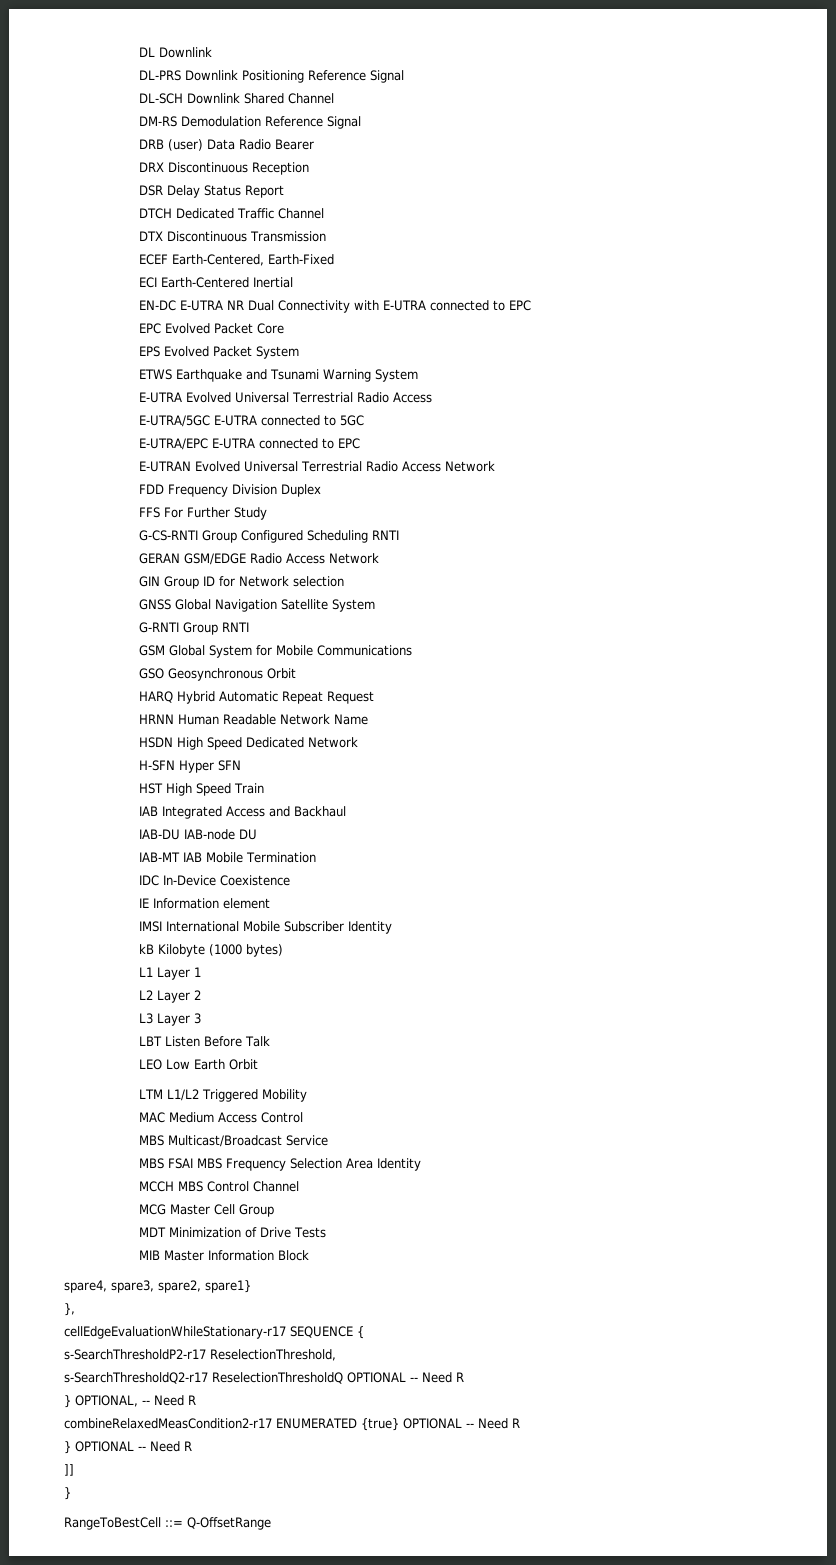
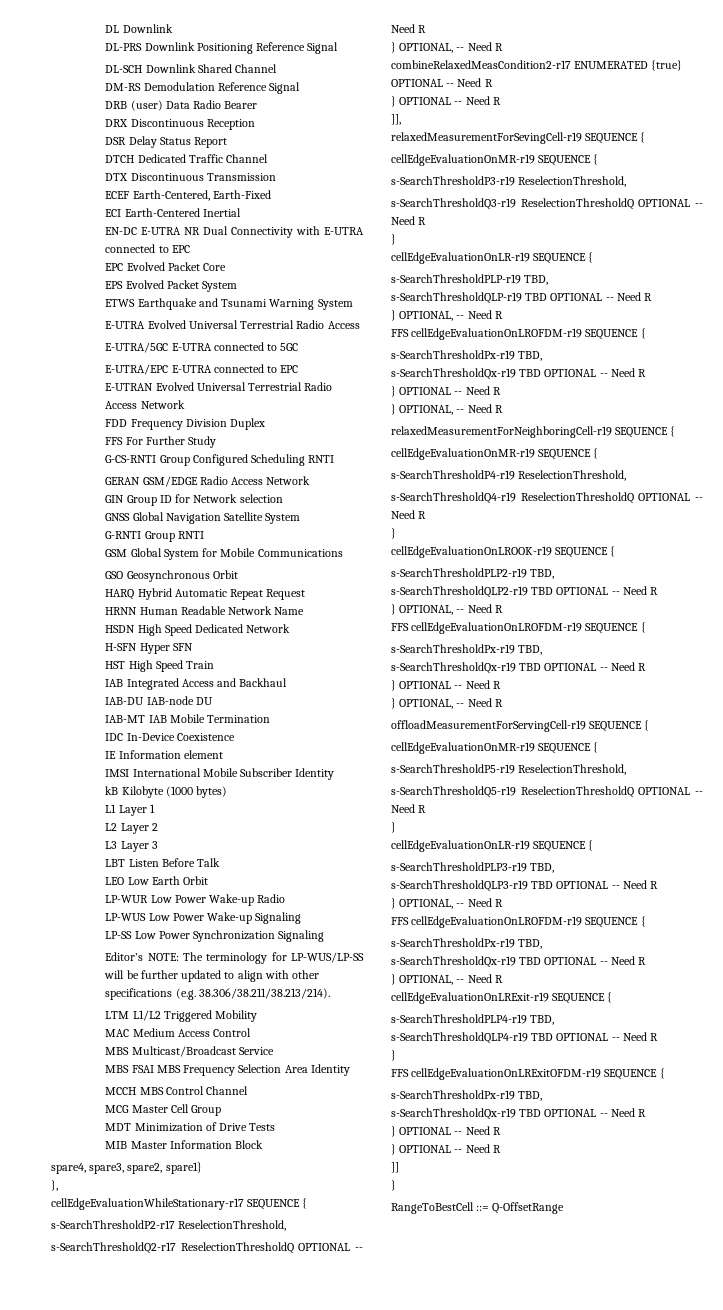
(258, 1064) none -> [105,894,286,906] [105,912,302,924] [105,930,325,942] [105,952,364,964] [104,970,320,982] [105,988,330,1000] // LP-WUR Low Power Wake-up Radio // LP-WUS Low Power Wake-up Signaling // LP-SS Low Power Synchronization Signaling // Editor’s NOTE: The terminology for LP-WUS/LP-SS will be further updated to align with other specifications (e.g. 38.306/38.211/38.213/214).
(192, 1446) none -> [391,114,401,125] [391,132,646,144] [391,154,599,166] [391,176,627,187] [391,198,703,210] [391,216,427,225] [391,234,396,245] [391,252,594,264] [391,274,549,285] [391,292,653,304] [391,310,503,321] [391,328,646,340] [391,350,543,361] [391,368,647,380] [391,386,501,397] [391,404,503,415] [391,426,676,438] [391,448,599,460] [391,470,627,481] [391,492,703,504] [391,510,427,519] [391,528,396,539] [391,546,616,558] [391,568,555,579] [391,586,659,598] [391,604,503,615] [391,622,646,634] [391,644,543,655] [391,662,647,674] [391,680,501,691] [391,698,503,709] [391,720,650,732] [391,742,599,754] [391,764,627,775] [391,786,703,798] [391,804,427,813] [391,822,396,833] [391,840,594,852] [391,862,555,873] [391,880,659,892] [391,898,503,909] [391,916,646,928] [391,938,543,949] [391,956,647,968] [391,974,503,985] [391,992,613,1004] [391,1014,555,1025] [391,1032,659,1044] [391,1050,396,1061] [391,1068,665,1080] [391,1090,543,1101] [391,1108,647,1120] [391,1126,501,1137] [391,1144,501,1155] // ]], // relaxedMeasurementForSevingCell-r19 SEQUENCE { // cellEdgeEvaluationOnMR-r19 SEQUENCE { // s-SearchThresholdP3-r19 ReselectionThreshold, // s-SearchThresholdQ3-r19 ReselectionThresholdQ OPTIONAL -- Need R // } // cellEdgeEvaluationOnLR-r19 SEQUENCE { // s-SearchThresholdPLP-r19 TBD, // s-SearchThresholdQLP-r19 TBD OPTIONAL -- Need R // } OPTIONAL, -- Need R // FFS cellEdgeEvaluationOnLROFDM-r19 SEQUENCE { // s-SearchThresholdPx-r19 TBD, // s-SearchThresholdQx-r19 TBD OPTIONAL -- Need R // } OPTIONAL -- Need R // } OPTIONAL, -- Need R // relaxedMeasurementForNeighboringCell-r19 SEQUENCE { // cellEdgeEvaluationOnMR-r19 SEQUENCE { // s-SearchThresholdP4-r19 ReselectionThreshold, // s-SearchThresholdQ4-r19 ReselectionThresholdQ OPTIONAL -- Need R // } // cellEdgeEvaluationOnLROOK-r19 SEQUENCE { // s-SearchThresholdPLP2-r19 TBD, // s-SearchThresholdQLP2-r19 TBD OPTIONAL -- Need R // } OPTIONAL, -- Need R // FFS cellEdgeEvaluationOnLROFDM-r19 SEQUENCE { // s-SearchThresholdPx-r19 TBD, // s-SearchThresholdQx-r19 TBD OPTIONAL -- Need R // } OPTIONAL -- Need R // } OPTIONAL, -- Need R // offloadMeasurementForServingCell-r19 SEQUENCE { // cellEdgeEvaluationOnMR-r19 SEQUENCE { // s-SearchThresholdP5-r19 ReselectionThreshold, // s-SearchThresholdQ5-r19 ReselectionThresholdQ OPTIONAL -- Need R // } // cellEdgeEvaluationOnLR-r19 SEQUENCE { // s-SearchThresholdPLP3-r19 TBD, // s-SearchThresholdQLP3-r19 TBD OPTIONAL -- Need R // } OPTIONAL, -- Need R // FFS cellEdgeEvaluationOnLROFDM-r19 SEQUENCE { // s-SearchThresholdPx-r19 TBD, // s-SearchThresholdQx-r19 TBD OPTIONAL -- Need R // } OPTIONAL, -- Need R // cellEdgeEvaluationOnLRExit-r19 SEQUENCE { // s-SearchThresholdPLP4-r19 TBD, // s-SearchThresholdQLP4-r19 TBD OPTIONAL -- Need R // } // FFS cellEdgeEvaluationOnLRExitOFDM-r19 SEQUENCE { // s-SearchThresholdPx-r19 TBD, // s-SearchThresholdQx-r19 TBD OPTIONAL -- Need R // } OPTIONAL -- Need R // } OPTIONAL -- Need R

